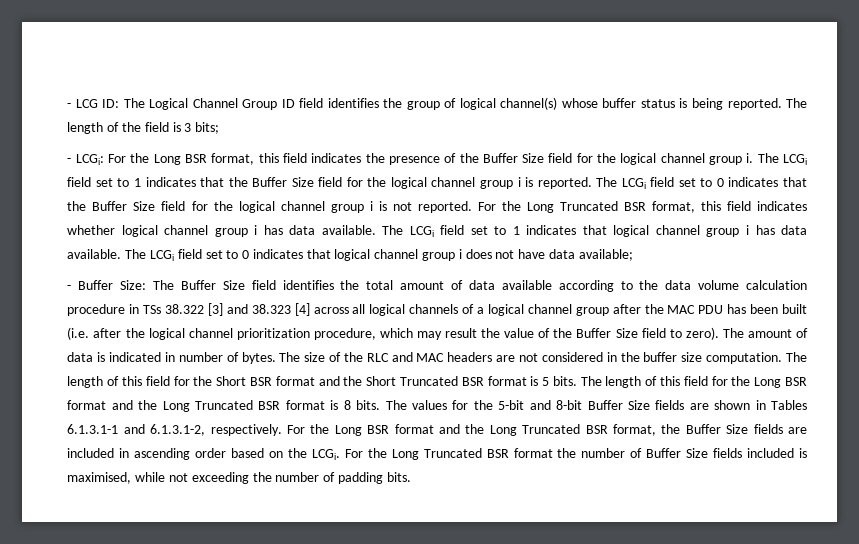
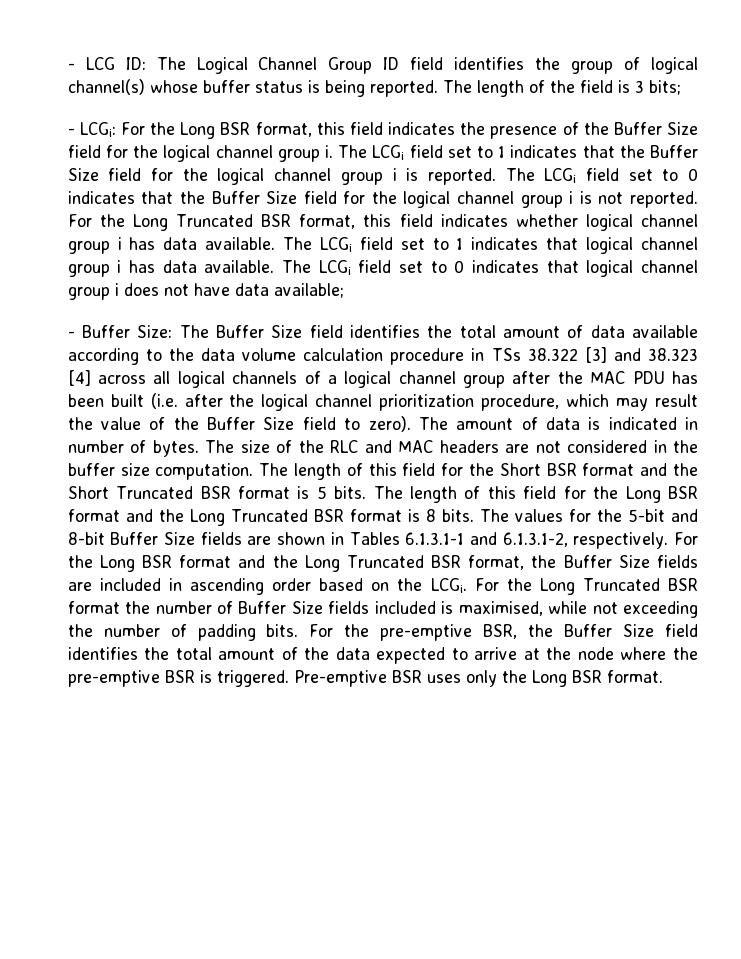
(411, 477) none -> [309,624,699,641] [67,647,699,664] [67,670,663,687] For the pre-emptive BSR, the Buffer Size field identifies the total amount of the data expected to arrive at the node where the pre-emptive BSR is triggered. Pre-emptive BSR uses only the Long BSR format.

